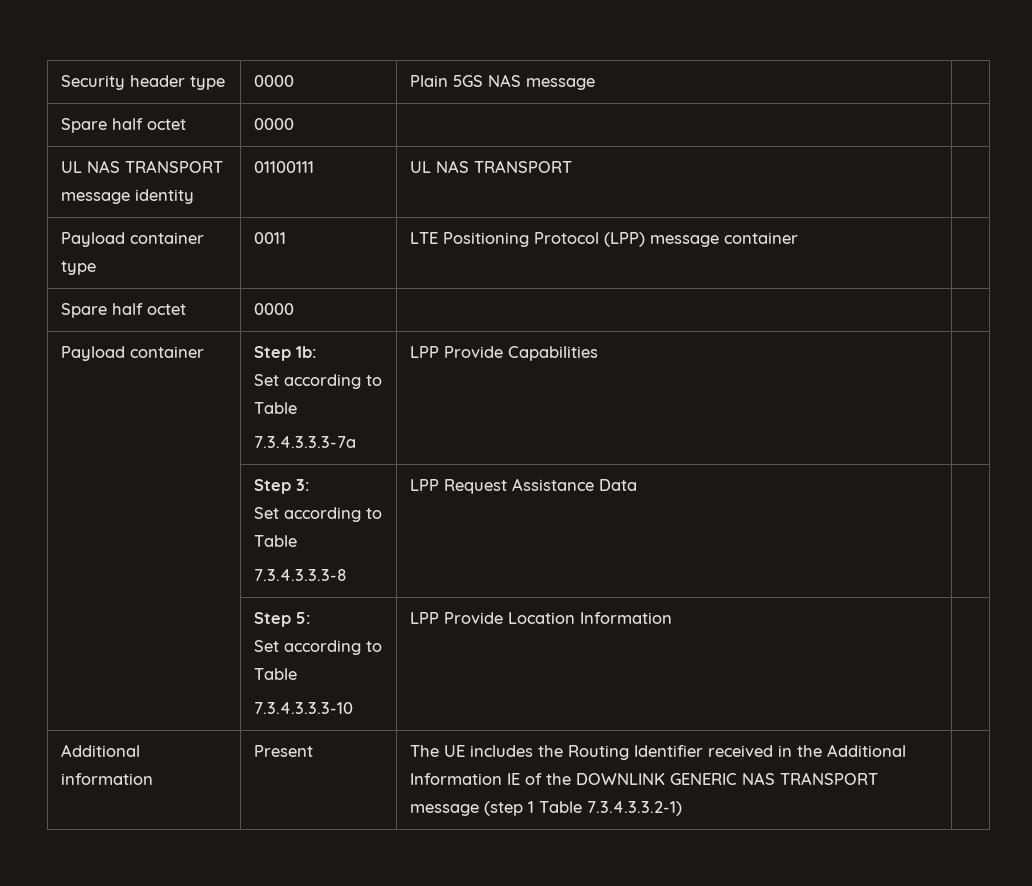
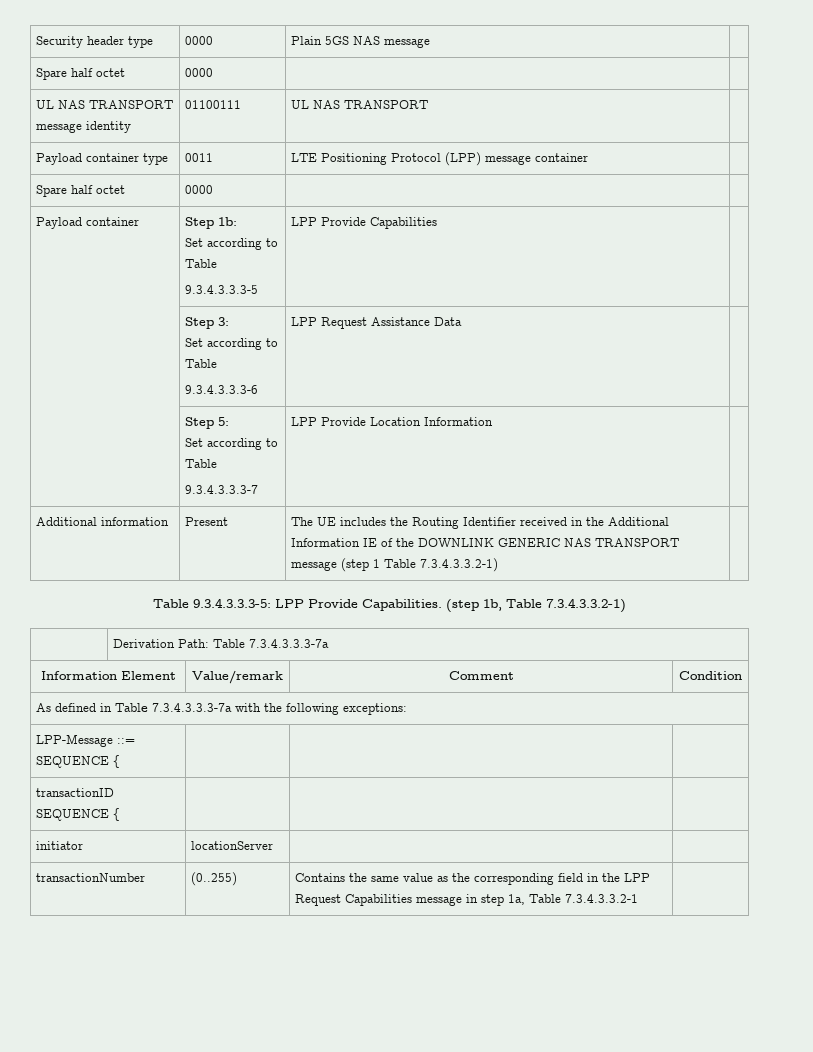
[254,436,357,448] 7.3.4.3.3.3-7a -> [184,285,258,294] 9.3.4.3.3.3-5
[254,569,348,581] 7.3.4.3.3.3-8 -> [184,385,258,394] 9.3.4.3.3.3-6
[254,702,354,714] 7.3.4.3.3.3-10 -> [184,485,258,494] 9.3.4.3.3.3-7
(683, 808) none -> [153,598,626,613] [112,639,329,648] [40,671,176,680] [192,670,283,684] [448,671,514,680] [679,671,742,680] [35,703,407,715] [35,734,135,747] [35,755,120,768] [35,788,114,797] [35,808,120,821] [35,841,83,850] [190,841,273,850] [35,873,145,882] [190,872,237,886] [294,873,650,885] [294,894,638,906] // Table 9.3.4.3.3.3-5: LPP Provide Capabilities. (step 1b, Table 7.3.4.3.3.2-1) // | Derivation Path: Table 7.3.4.3.3.3-7a // Information Element | Value/remark | Comment | Condition // As defined in Table 7.3.4.3.3.3-7a with the following exceptions: // LPP-Message ::= SEQUENCE { | | | // transactionID SEQUENCE { | | | // initiator | locationServer | | // transactionNumber | (0..255) | Contains the same value as the corresponding field in the LPP Request Capabilities message in step 1a, Table 7.3.4.3.3.2-1 |

